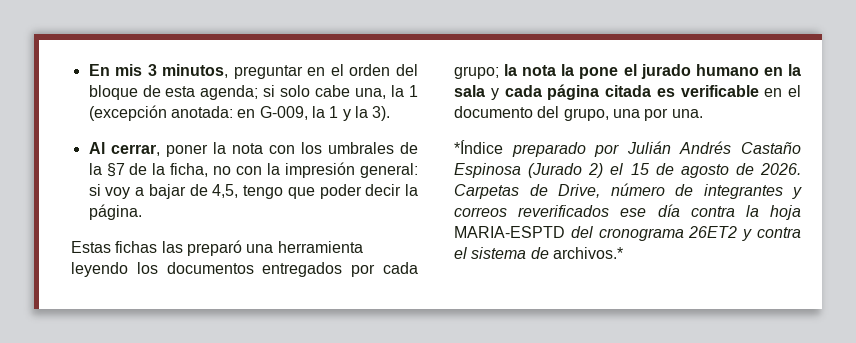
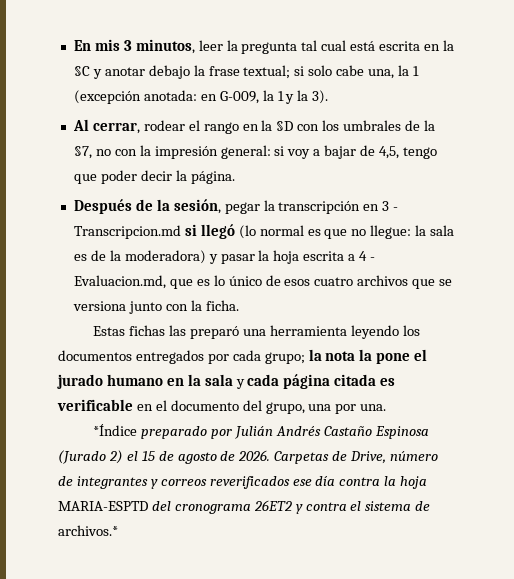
[233,64,419,79] [88,85,259,100] preguntar en el orden del bloque de esta agenda; -> [198,40,454,54] [73,65,291,79] leer la pregunta tal cual está escrita en la §C y anotar debajo la frase textual;
[165,142,263,157] poner la nota -> [143,120,294,134] rodear el rango en la §D
[106,163,209,177] §7 de la ficha, -> [73,146,92,159] §7,
(142, 212) none -> [73,199,399,214] [73,224,455,239] [73,250,376,264] [73,275,453,289] [72,300,239,314] // Después de la sesión, pegar la transcripción en 3 - Transcripcion.md si llegó (lo normal es que no llegue: la sala es de la moderadora) y pasar la hoja escrita a 4 - Evaluacion.md, que es lo único de esos cuatro archivos que se versiona junto con la ficha.

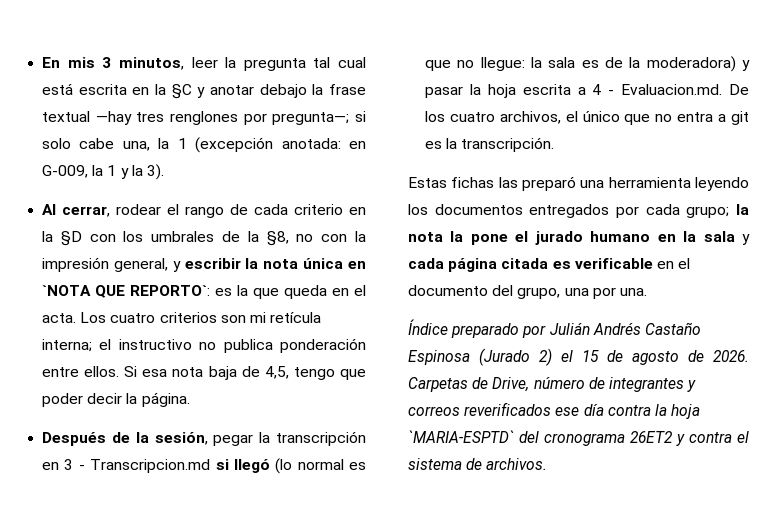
[243,65,291,79] textual; -> [42,111,350,125] textual —hay tres renglones por pregunta—;
(239, 128) none -> [230,204,344,215] de cada criterio
[73,146,92,159] §7, -> [266,231,289,246] §8,
[220,145,357,159] general: si voy a bajar -> [113,258,366,272] [42,285,366,299] [42,312,322,323] [42,338,366,353] [42,366,237,380] general, y escribir la nota única en `NOTA QUE REPORTO`: es la que queda en el acta. Los cuatro criterios son mi retícula interna; el instructivo no publica ponderación entre ellos. Si esa nota baja
[73,275,453,289] [72,300,239,314] Evaluacion.md, que es lo único de esos cuatro archivos que se versiona junto con la ficha. -> [621,84,749,95] [425,111,749,125] [425,137,555,152] Evaluacion.md. De los cuatro archivos, el único que no entra a git es la transcripción.
[93,424,138,436] *Índice -> [408,319,448,335] Índice
[58,501,148,511] MARIA-ESPTD -> [408,430,514,443] `MARIA-ESPTD`
[58,525,118,536] archivos.* -> [486,458,548,470] archivos.

